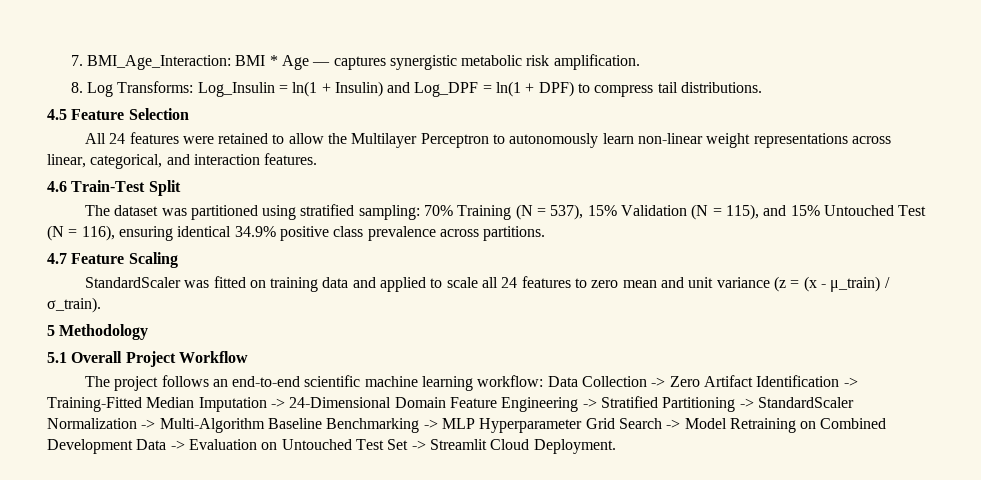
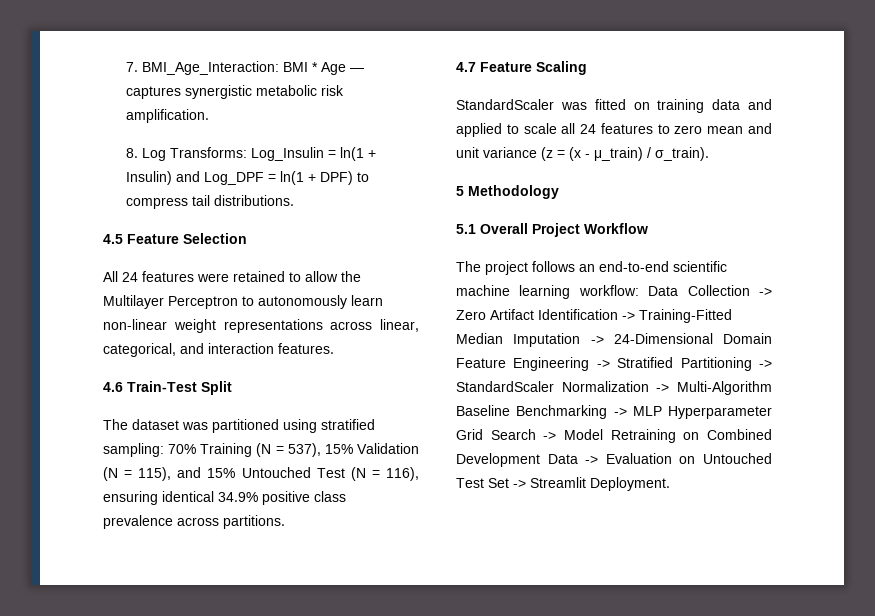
[490,439,530,450] Cloud -> (586, 482) none

